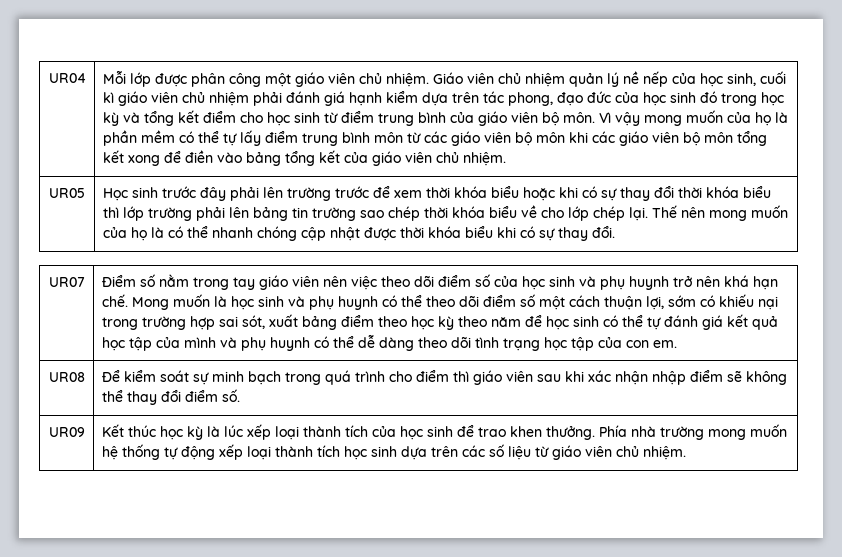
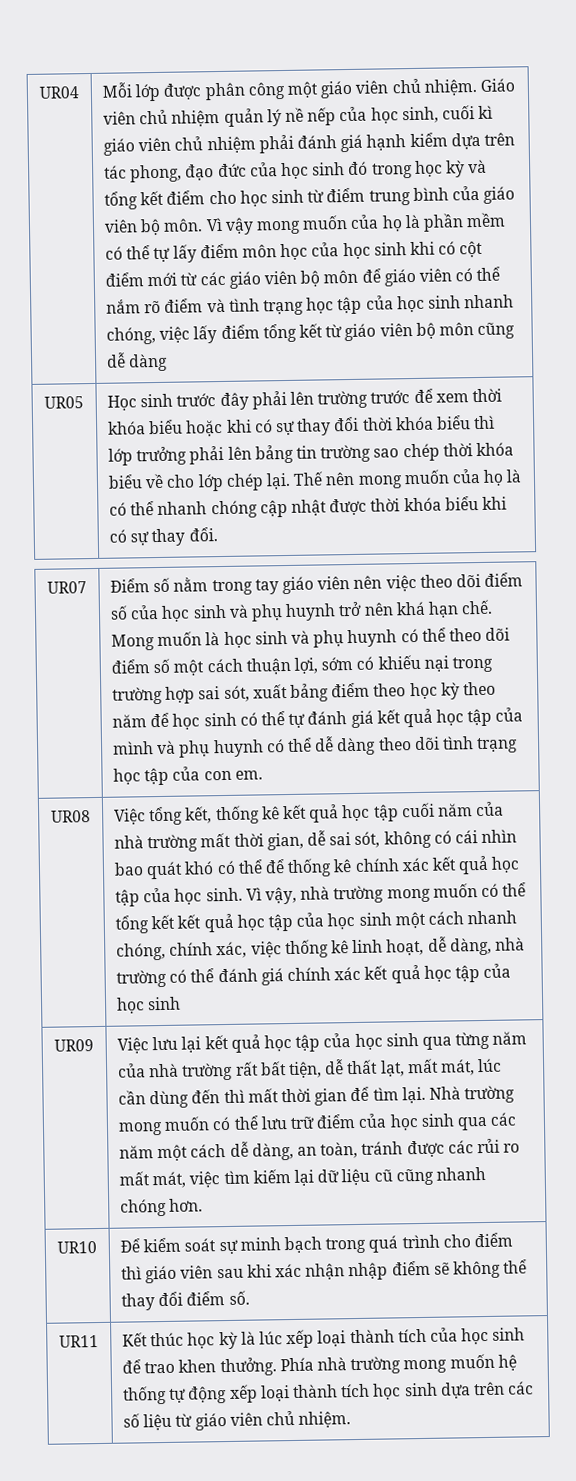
[301,132,403,146] trung bình môn -> [241,240,484,261] [105,272,178,287] môn học của học sinh khi có cột điểm mới
[568,130,767,146] [102,150,506,166] khi các giáo viên bộ môn tổng kết xong để điền vào bảng tổng kết của giáo viên chủ nhiệm. -> [361,266,501,287] [106,294,515,316] [106,322,516,345] [106,352,169,372] để giáo viên có thể nắm rõ điểm và tình trạng học tập của học sinh nhanh chóng, việc lấy điểm tổng kết từ giáo viên bộ môn cũng dễ dàng
[147,207,192,221] trường -> [136,446,188,466] trưởng
(85, 377) none -> [114,801,505,826] [114,829,518,853] [114,855,521,880] [115,882,527,907] [115,910,518,934] [116,936,525,961] [116,963,512,988] [116,996,182,1014] [54,1039,94,1052] [117,1031,528,1054] [117,1058,503,1081] [118,1085,516,1109] [118,1112,518,1136] [119,1138,521,1162] [119,1166,486,1189] [120,1198,204,1217] [57,1241,97,1254] | Việc tổng kết, thống kê kết quả học tập cuối năm của nhà trường mất thời gian, dễ sai sót, không có cái nhìn bao quát khó có thể để thống kê chính xác kết quả học tập của học sinh. Vì vậy, nhà trường mong muốn có thể tổng kết kết quả học tập của học sinh một cách nhanh chóng, chính xác, việc thống kê linh hoạt, dễ dàng, nhà trường có thể đánh giá chính xác kết quả học tập của học sinh // UR09 | Việc lưu lại kết quả học tập của học sinh qua từng năm của nhà trường rất bất tiện, dễ thất lạt, mất mát, lúc cần dùng đến thì mất thời gian để tìm lại. Nhà trường mong muốn có thể lưu trữ điểm của học sinh qua các năm một cách dễ dàng, an toàn, tránh được các rủi ro mất mát, việc tìm kiếm lại dữ liệu cũ cũng nhanh chóng hơn. // UR10
[48,427,85,437] UR09 -> [59,1335,99,1348] UR11

